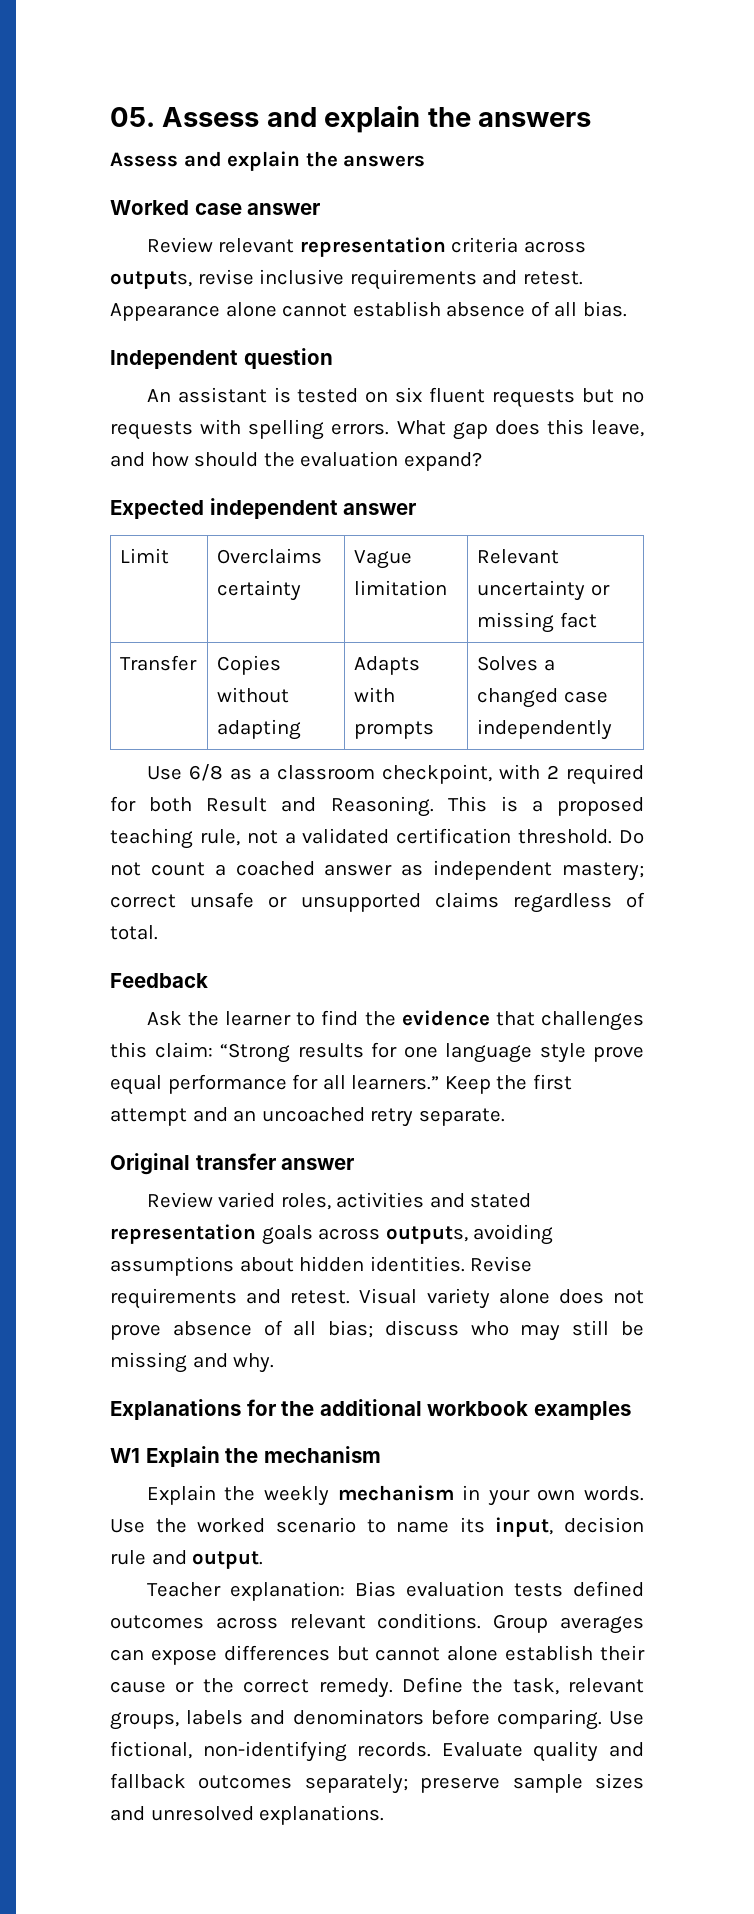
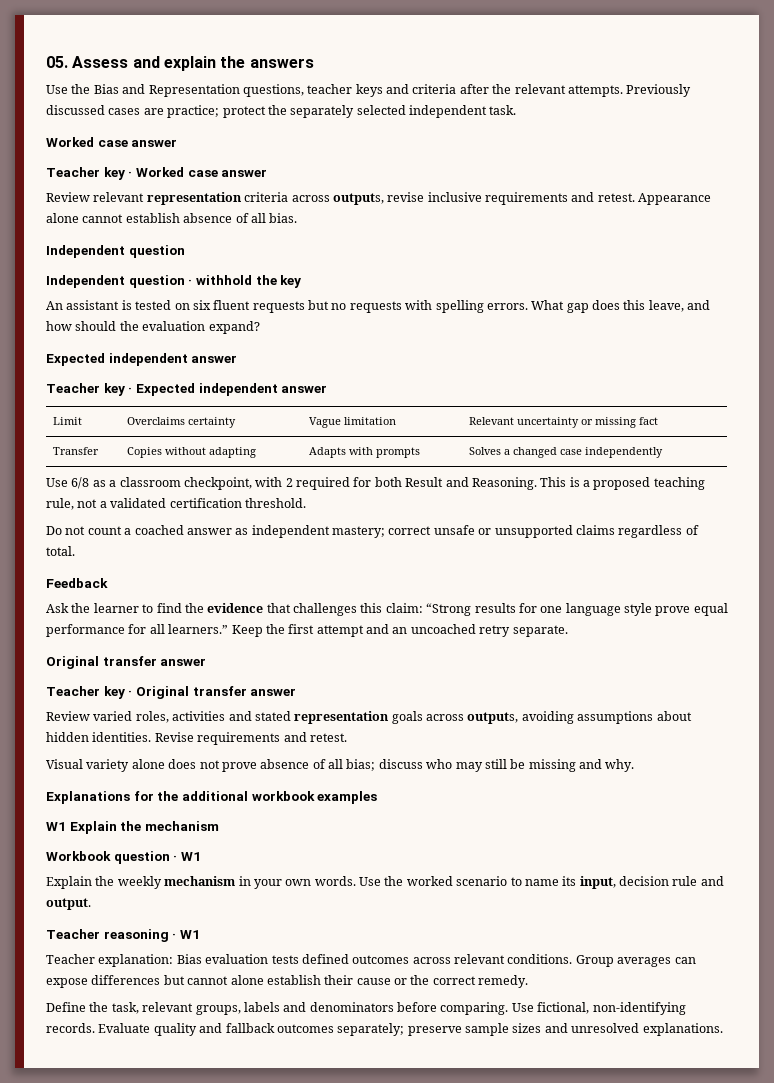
[110,151,426,171] Assess and explain the answers // -> [46,84,692,97] [46,105,517,118] [46,137,178,147] [46,167,133,180] Use the Bias and Representation questions, teacher keys and criteria after the relevant attempts. Previously discussed cases are practice; protect the separately selected independent task. // Worked case answer // Teacher key ·
(333, 358) none -> [46,275,302,288] // Independent question · withhold the key
(417, 509) none -> [46,383,328,396] // Teacher key · Expected independent answer
(613, 836) none -> (306, 503) //
(355, 1164) none -> [46,686,297,699] // Teacher key · Original transfer answer
(351, 1297) none -> (347, 737) //
(381, 1454) none -> [46,851,201,864] // Workbook question · W1
(264, 1560) none -> [46,929,200,942] // Teacher reasoning · W1
(393, 1688) none -> (529, 981) //

